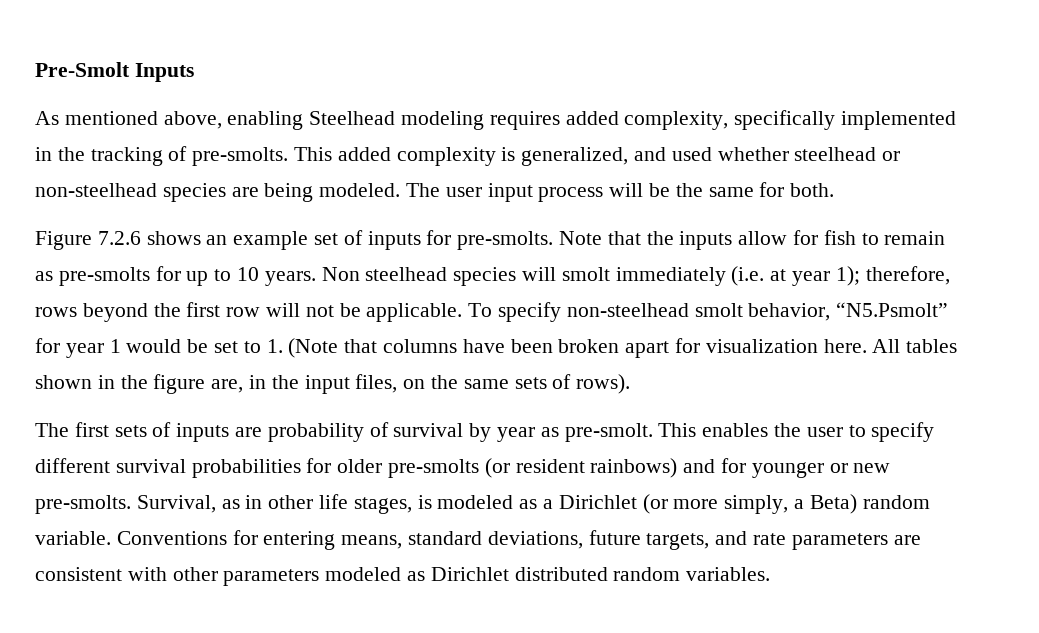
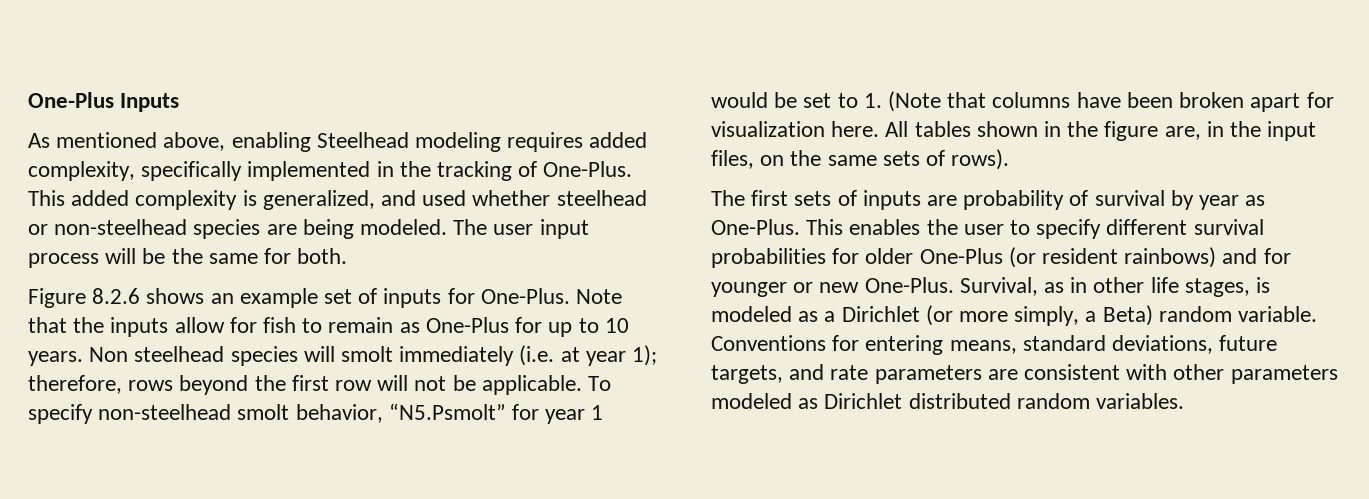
[35,62,130,77] Pre-Smolt -> [28,92,114,108] One-Plus
[192,147,289,166] pre-smolts. -> [543,161,633,177] One-Plus.
[97,231,141,245] 7.2.6 -> [92,288,141,304] 8.2.6
[457,231,554,250] pre-smolts. -> [480,288,570,304] One-Plus.
[58,267,150,286] pre-smolts -> [425,317,509,333] One-Plus
[564,423,653,442] pre-smolt. -> [711,219,800,235] One-Plus.
[388,459,480,478] pre-smolts -> [919,248,1003,264] One-Plus
[35,495,131,514] pre-smolts. -> [864,277,954,293] One-Plus.

